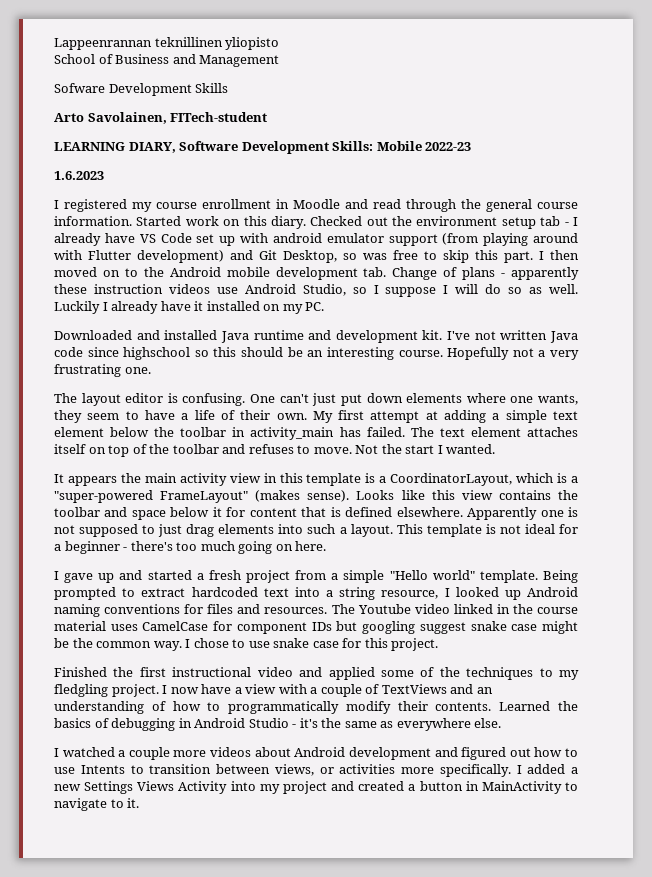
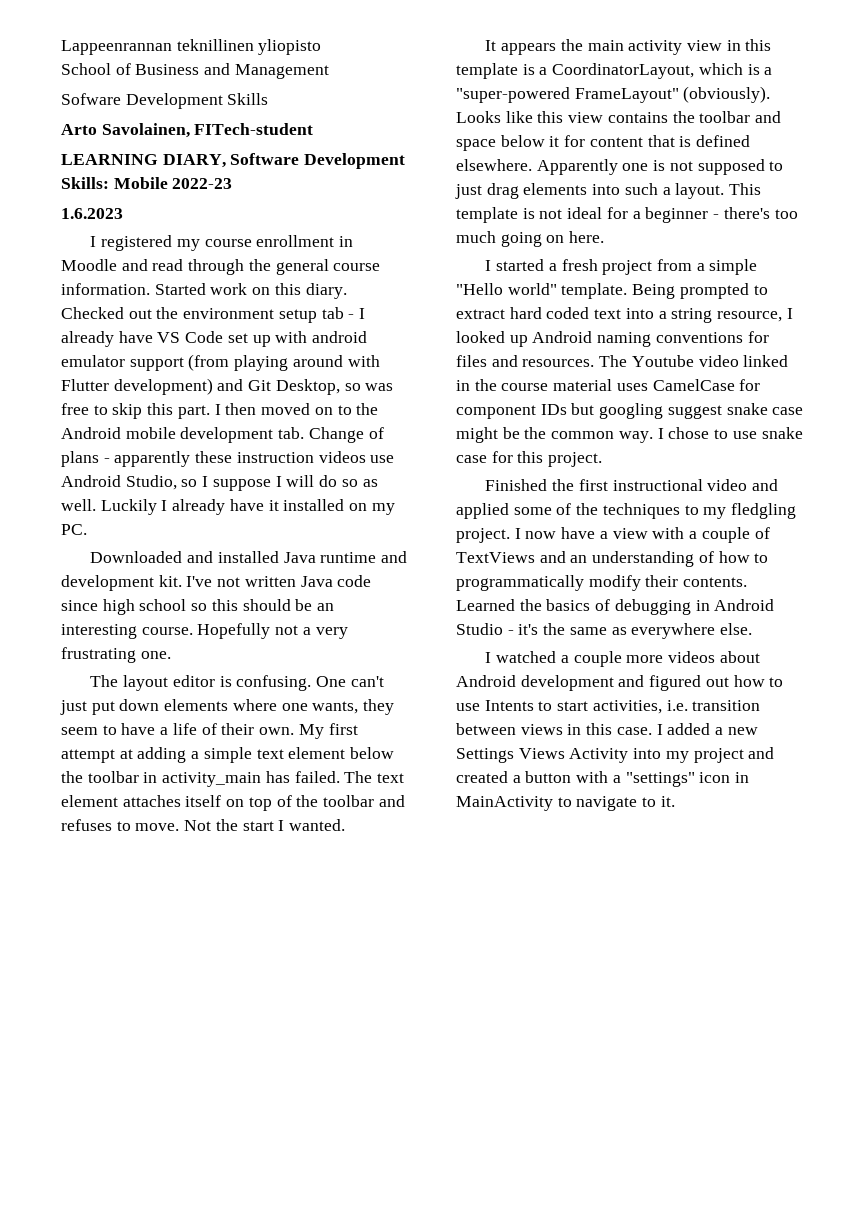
[123,347,191,360] highschool -> [102,599,187,615] high school
[255,490,350,502] (makes sense). -> [683,86,771,103] (obviously).
[64,570,143,583] gave up and -> (492, 265) none
[191,587,258,597] hardcoded -> [509,307,590,319] hard coded
[149,764,511,777] transition between views, or activities more specifically. -> [557,700,761,714] [456,723,652,735] start activities, i.e. transition between views in this case.
(463, 786) none -> [576,771,731,787] with a "settings" icon

